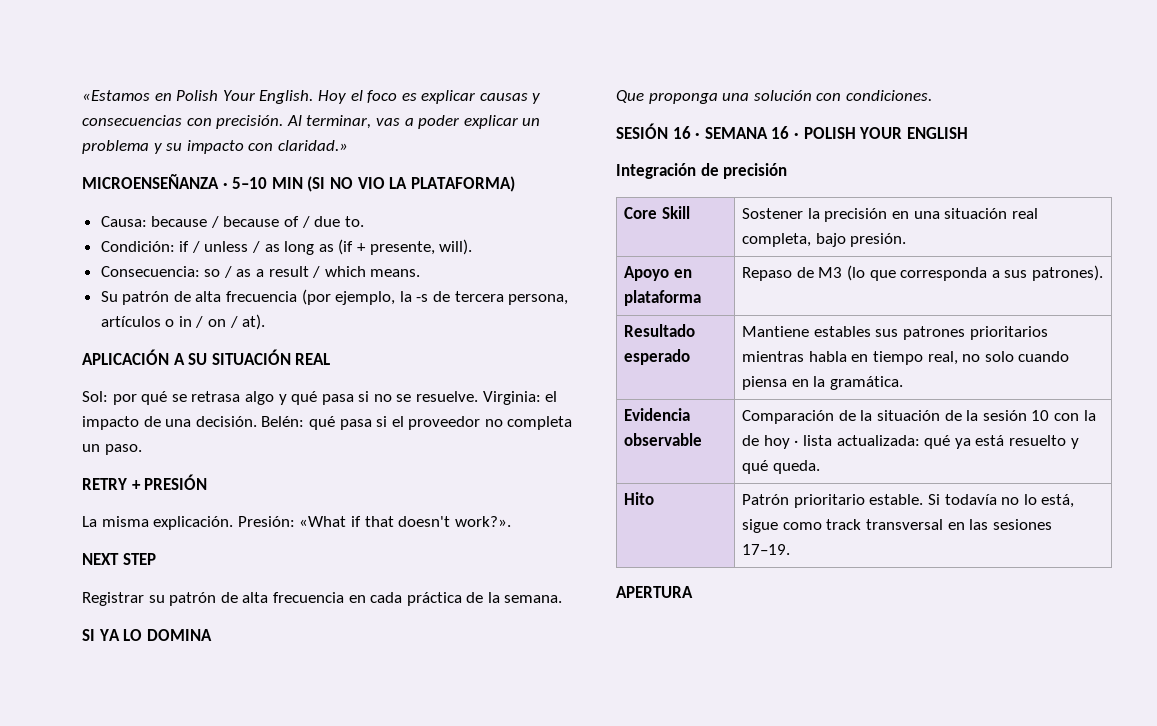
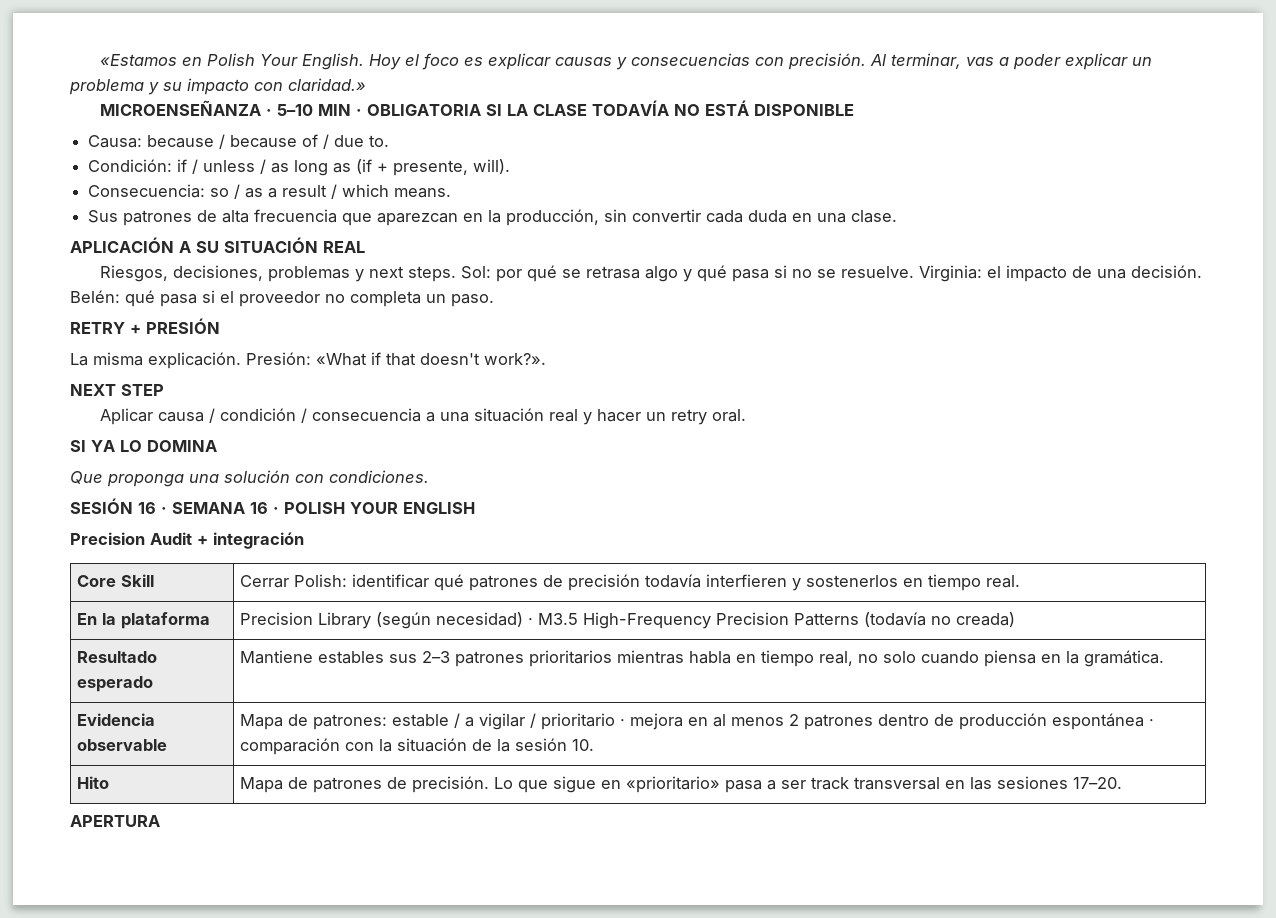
[307,176,515,192] (SI NO VIO LA PLATAFORMA) -> [356,100,855,116] · OBLIGATORIA SI LA CLASE TODAVÍA NO ESTÁ DISPONIBLE
[100,289,569,305] [100,314,266,330] Su patrón de alta frecuencia (por ejemplo, la -s de tercera persona, artículos o in / on / at). -> [88,209,898,226] Sus patrones de alta frecuencia que aparezcan en la producción, sin convertir cada duda en una clase.
(331, 359) none -> [100,265,457,282] Riesgos, decisiones, problemas y next steps.
[82,592,563,606] Registrar su patrón de alta frecuencia en cada práctica de la semana. -> [100,408,747,425] Aplicar causa / condición / consecuencia a una situación real y hacer un retry oral.
[616,163,788,179] [624,206,690,219] [742,208,1038,222] [742,233,907,247] [624,266,692,281] [624,290,702,306] [742,265,1103,281] Integración de precisión // Core Skill | Sostener la precisión en una situación real completa, bajo presión. // Apoyo en plataforma | Repaso de M3 (lo que corresponda a sus patrones). -> [70,532,304,549] [77,574,155,587] [240,574,1021,591] [77,612,211,629] [240,612,1016,629] Precision Audit + integración // Core Skill | Cerrar Polish: identificar qué patrones de precisión todavía interfieren y sostenerlos en tiempo real. // En la plataforma | Precision Library (según necesidad) · M3.5 High-Frequency Precision Patterns (todavía no creada)
(899, 333) none -> [422,651,451,663] 2–3
[742,410,856,424] Comparación de -> [240,713,1155,730] [240,738,375,755] Mapa de patrones: estable / a vigilar / prioritario · mejora en al menos 2 patrones dentro de producción espontánea · comparación con
[1031,410,1096,421] [742,435,1079,449] [742,460,820,474] [624,492,655,505] [742,494,1075,508] [742,519,822,533] 10 con la de hoy · lista actualizada: qué ya está resuelto y qué queda. // Hito | Patrón prioritario estable. Si todavía no lo está, sigue como -> [572,739,595,751] [77,776,110,789] [240,776,807,793] 10. // Hito | Mapa de patrones de precisión. Lo que sigue en «prioritario» pasa a ser
[742,544,791,555] 17–19. -> [1073,777,1123,789] 17–20.

